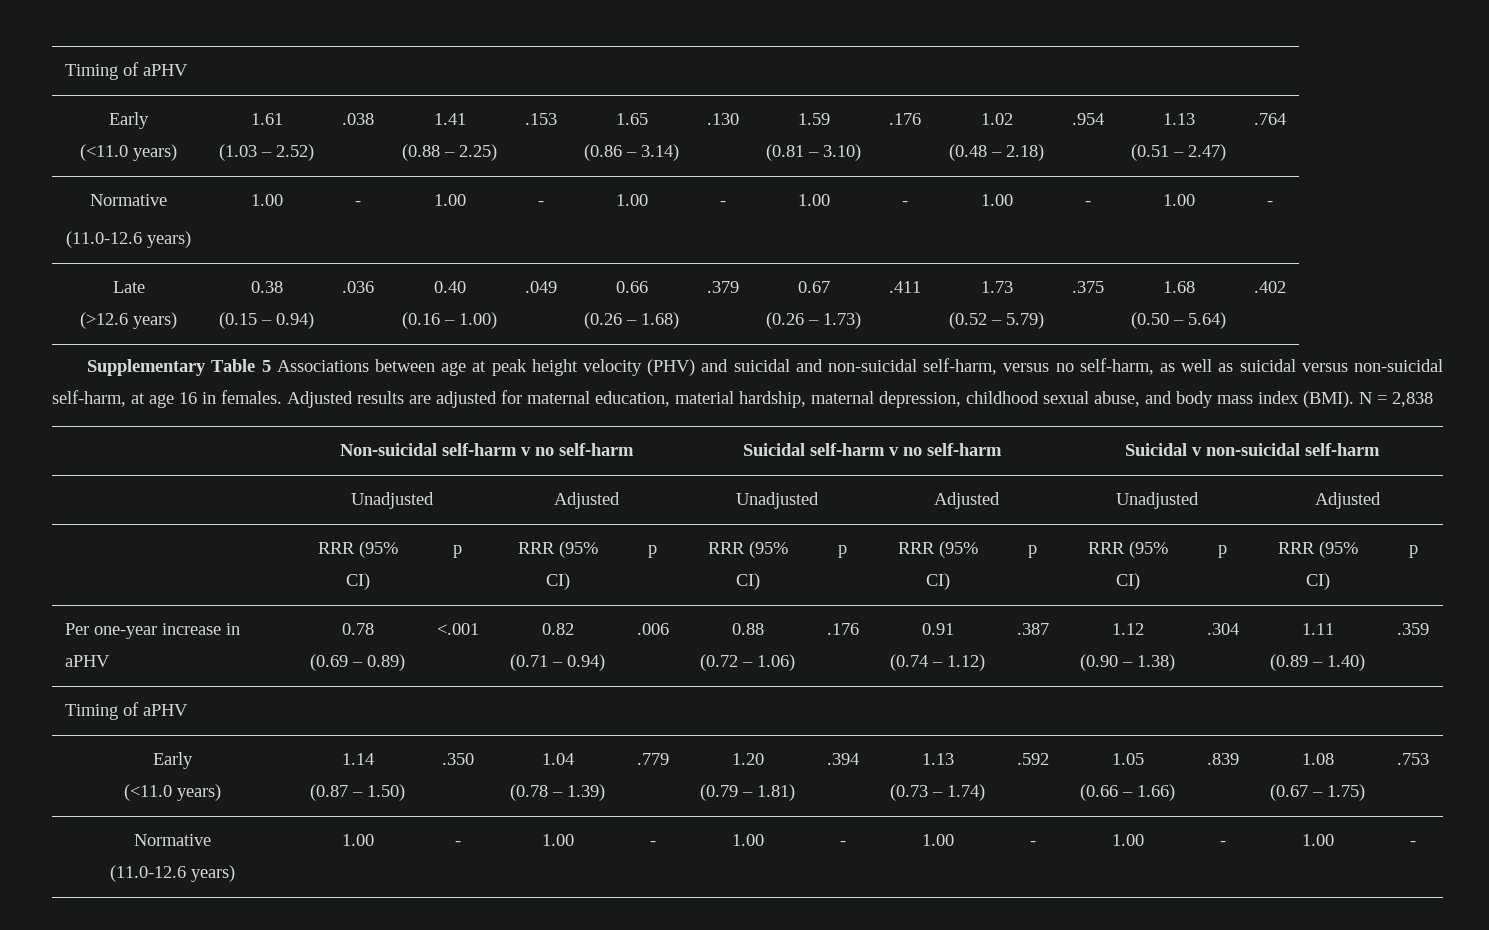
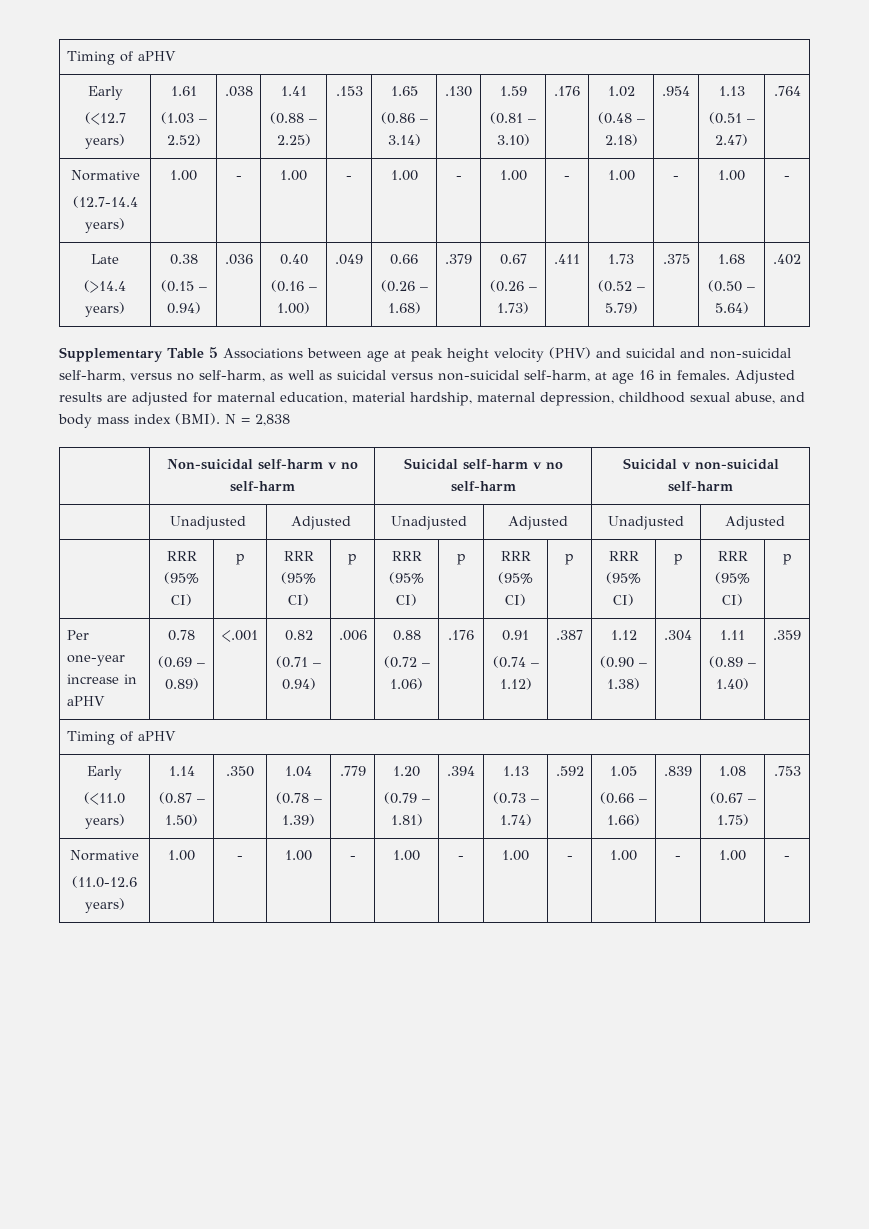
[64,62,188,80] [109,112,149,129] [80,144,128,161] Timing of aPHV // Early // (<11.0 -> [66,51,176,65] [87,86,123,100] [84,112,126,125] Timing of aPHV // Early // (<12.7
[66,231,142,248] (11.0-12.6 -> [72,196,138,208] (12.7-14.4
[80,312,128,329] (>12.6 -> [84,280,126,293] (>14.4

